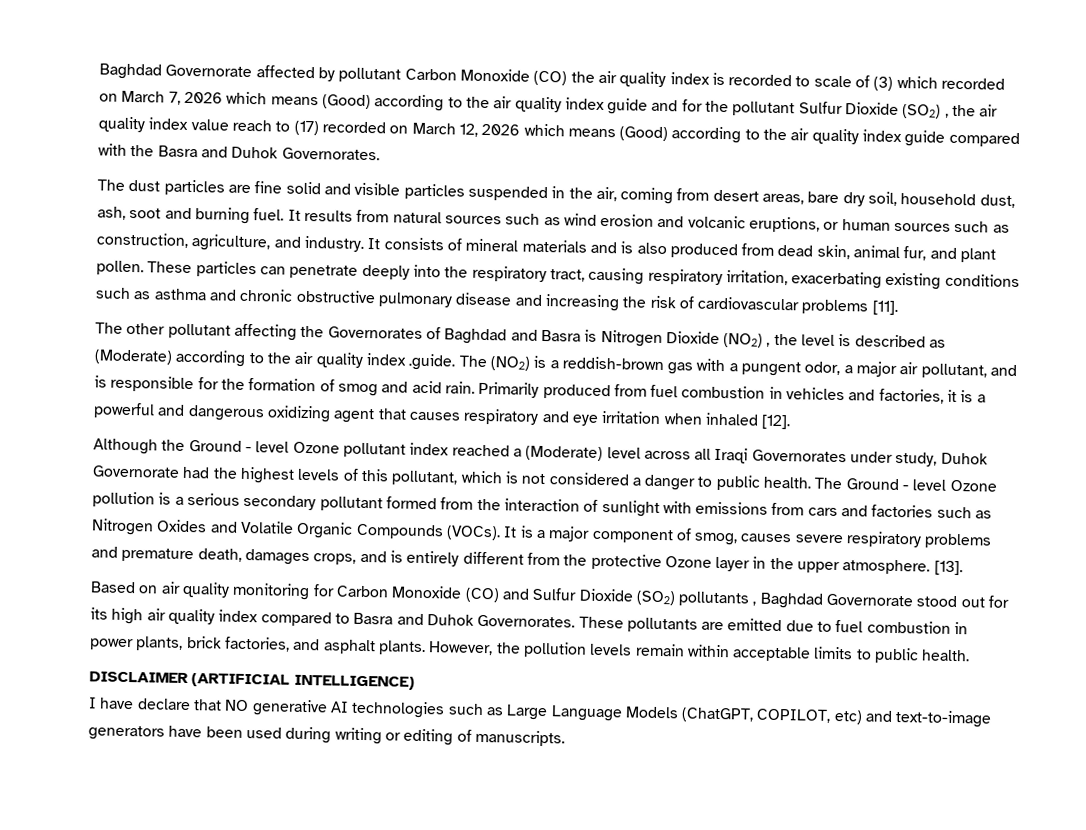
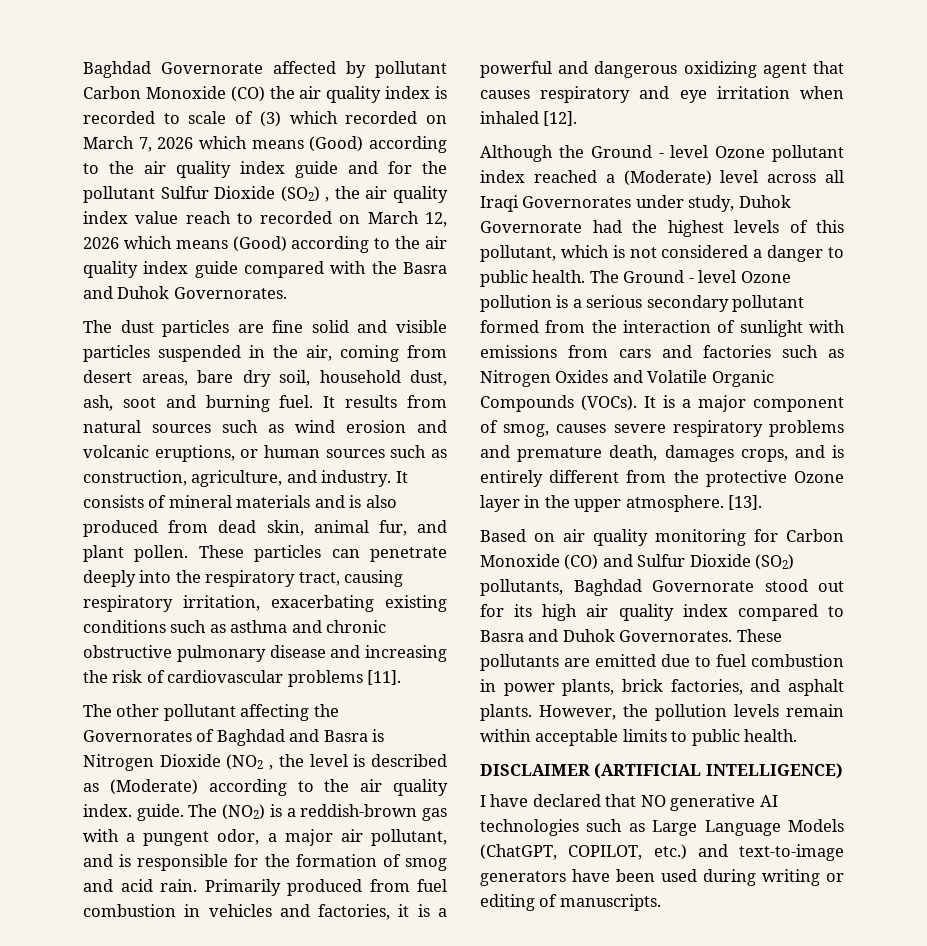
[293,120,319,136] (17) -> (253, 218) none
[723,333,764,348] (NO2) -> [226,754,264,770] (NO2
[365,352,457,371] index .guide. -> [83,804,184,821] index. guide.
[678,591,757,607] pollutants , -> [480,579,563,596] pollutants,
[136,698,191,711] declare -> [532,794,601,807] declared
[833,709,863,725] etc) -> [653,844,687,860] etc.)

